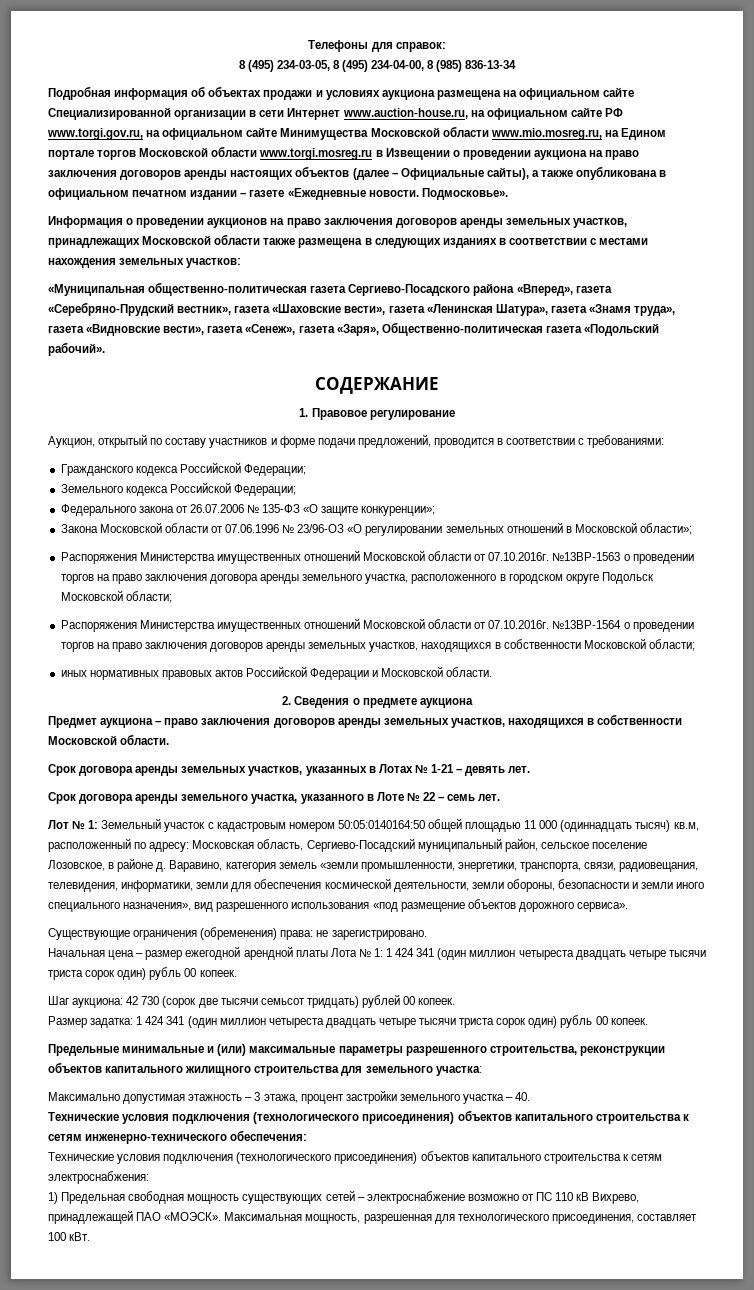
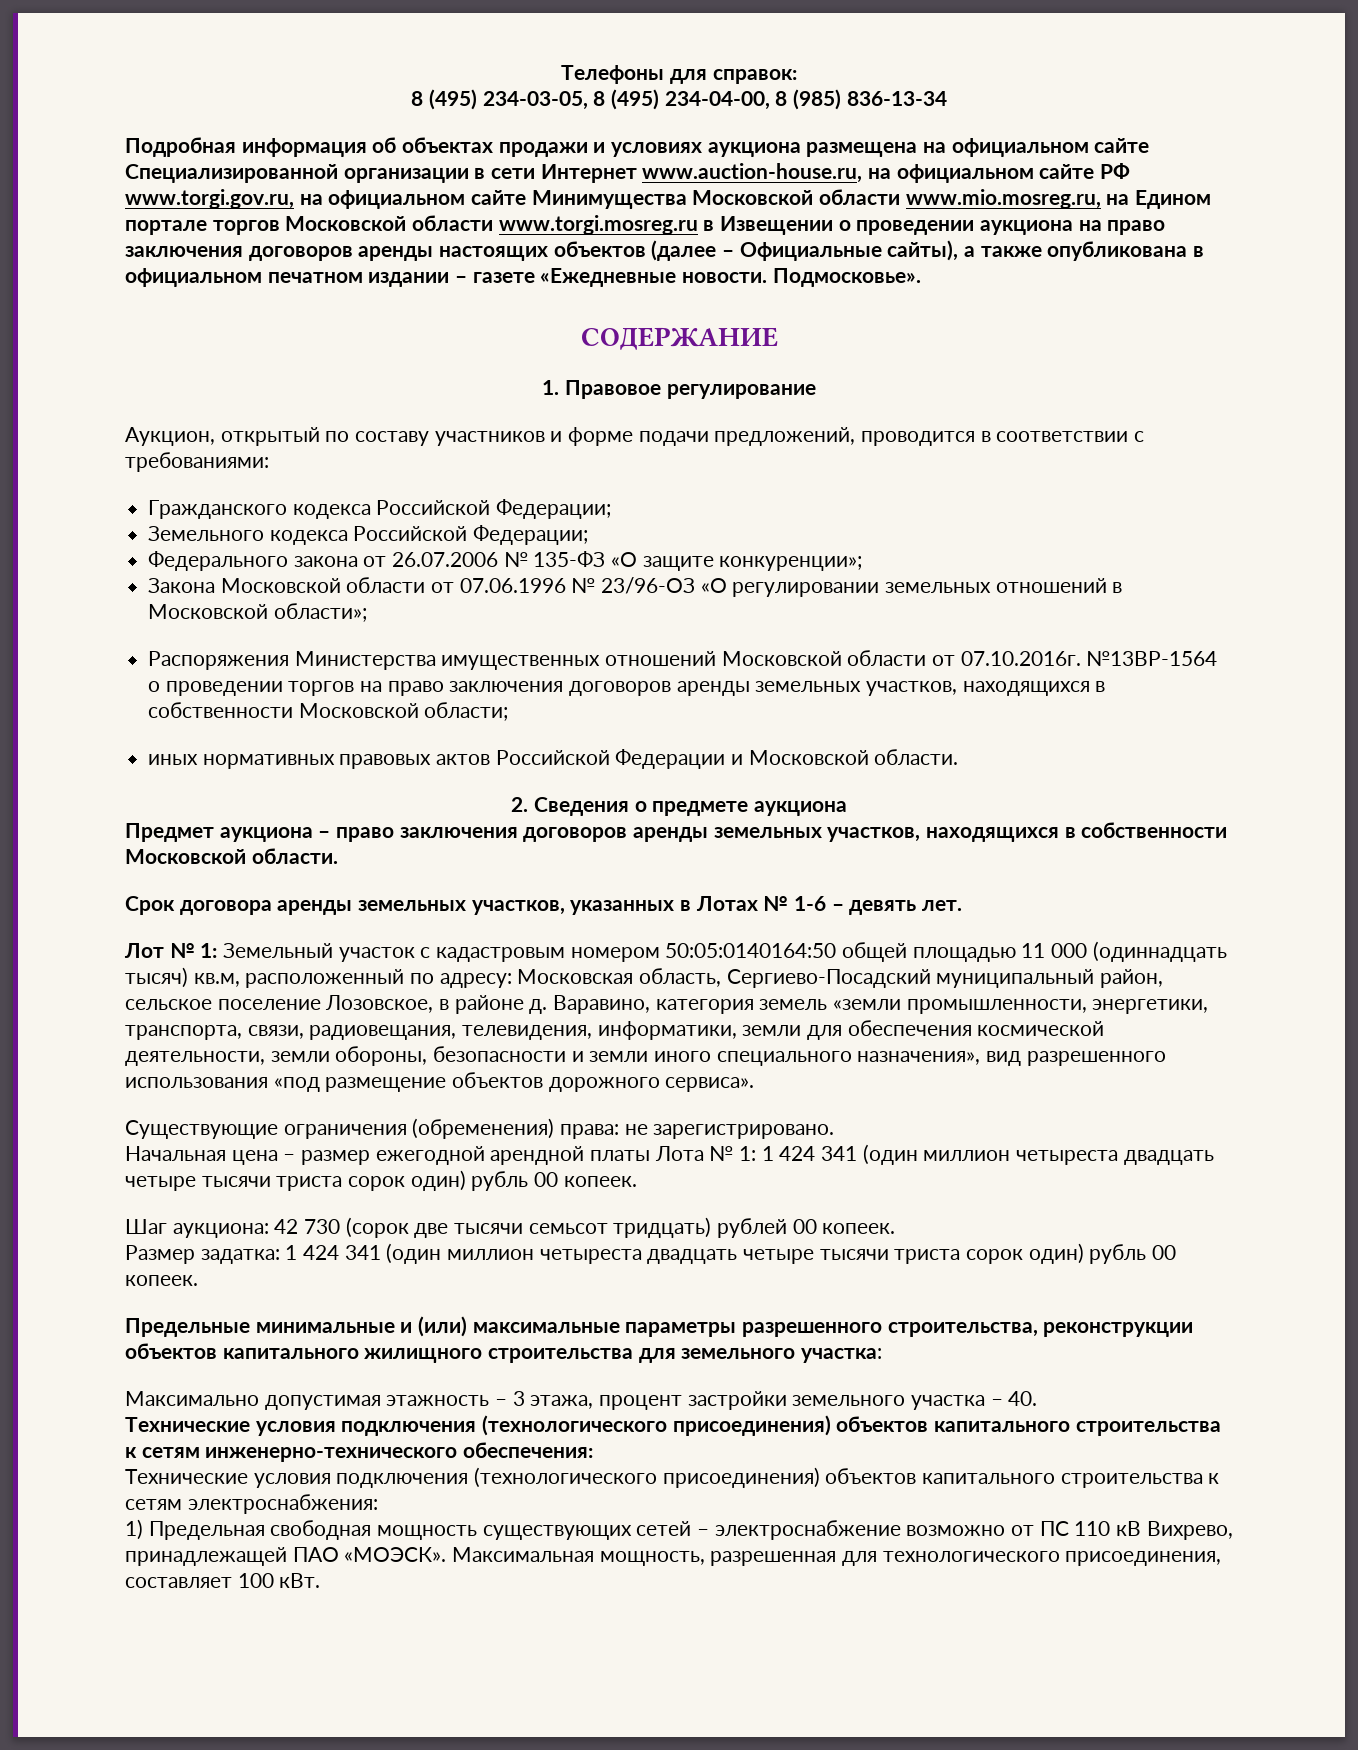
[48,216,628,228] [48,234,649,248] [48,258,242,268] [48,282,612,296] [48,302,676,316] [48,322,659,336] [48,342,105,356] // Информация о проведении аукционов на право заключения договоров аренды земельных участков, принадлежащих Московской области также размещена в следующих изданиях в соответствии с местами нахождения земельных участков: // «Муниципальная общественно-политическая газета Сергиево-Посадского района «Вперед», газета «Серебряно-Прудский вестник», газета «Шаховские вести», газета «Ленинская Шатура», газета «Знамя труда», газета «Видновские вести», газета «Сенеж», газета «Заря», Общественно-политическая газета «Подольский рабочий». -> (921, 277) none
[60,550,694,564] [60,572,654,584] [60,590,172,603] // Распоряжения Министерства имущественных отношений Московской области от 07.10.2016г. №13ВР-1563 о проведении торгов на право заключения договора аренды земельного участка, расположенного в городском округе Подольск Московской области; -> (367, 612) none
[430,764,454,773] 1-21 -> [794,896,827,911] 1-6
[48,792,501,804] // Срок договора аренды земельного участка, указанного в Лоте № 22 – семь лет. -> (963, 905) none

